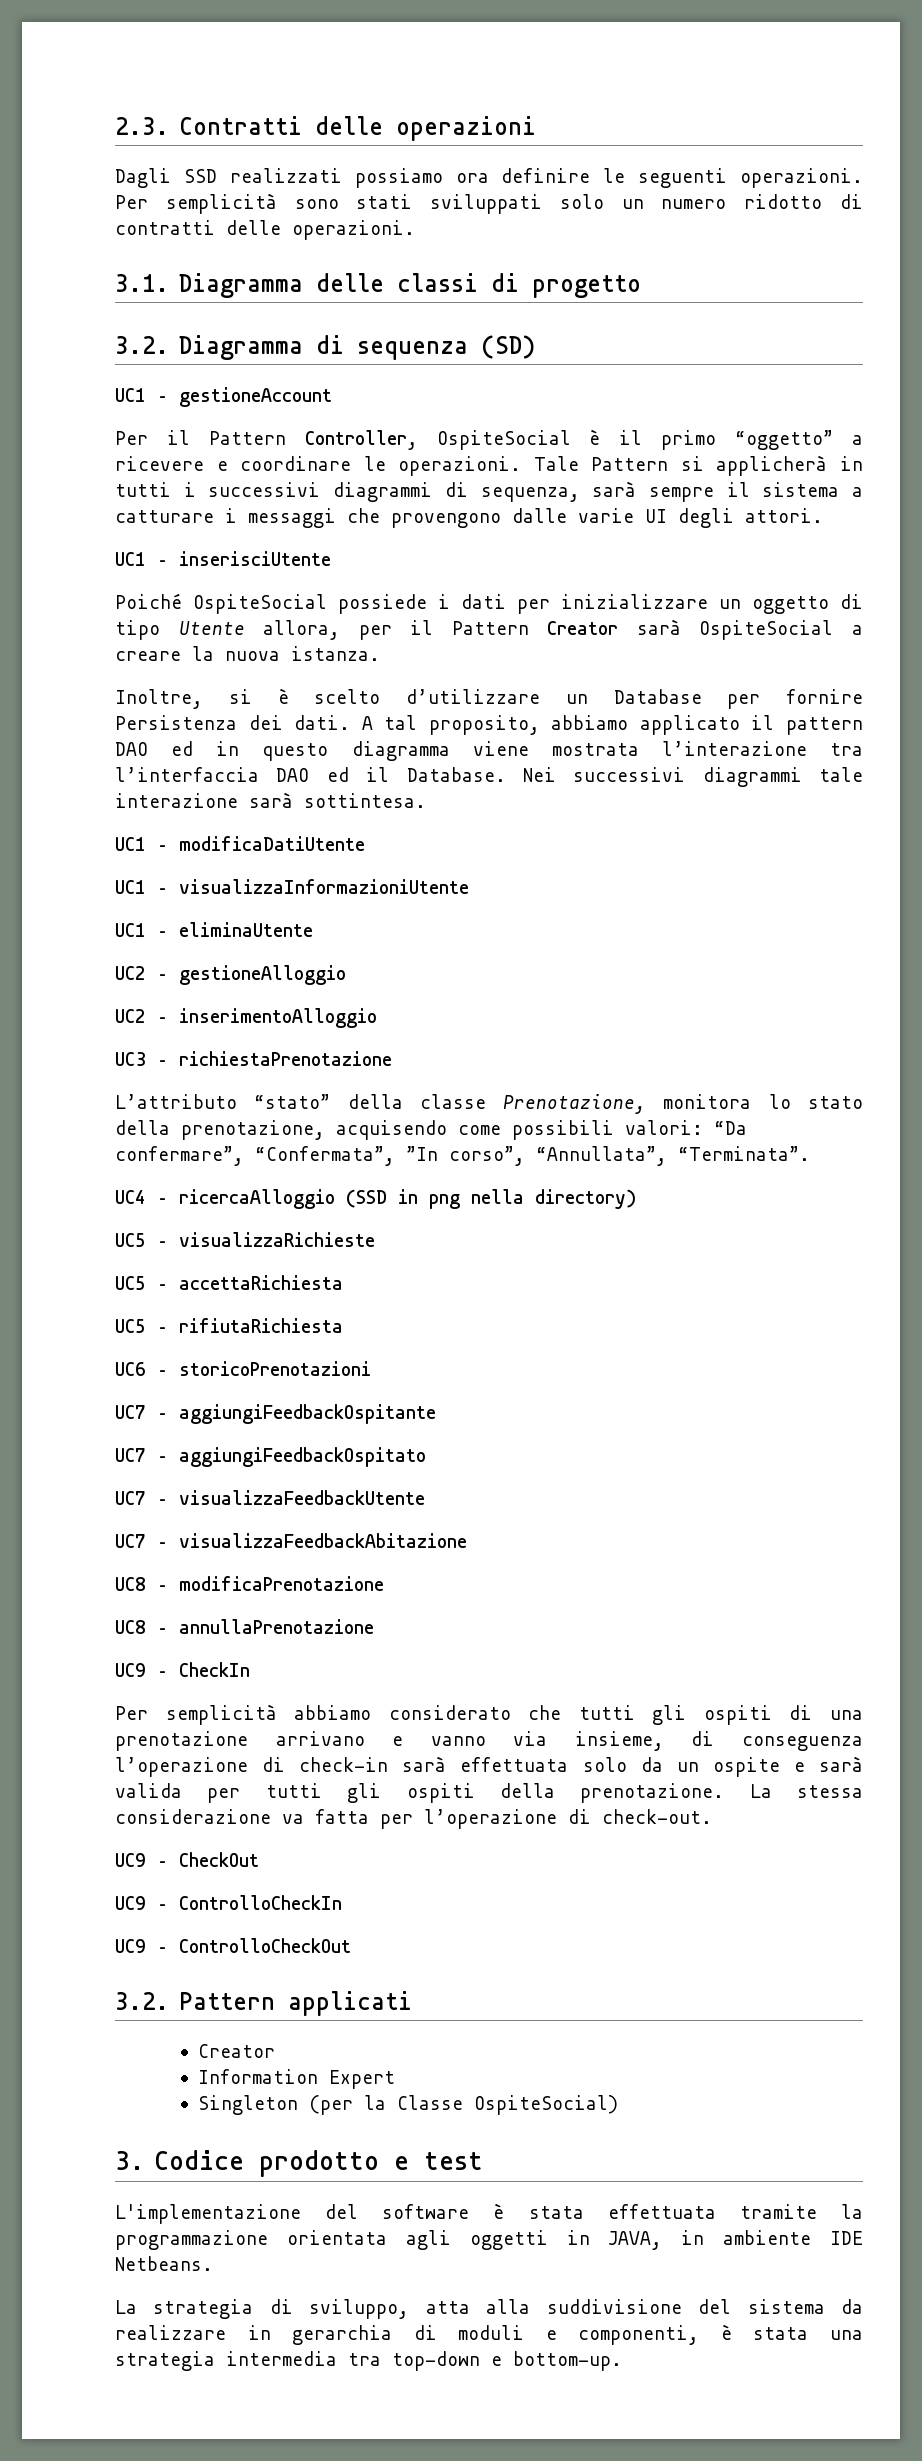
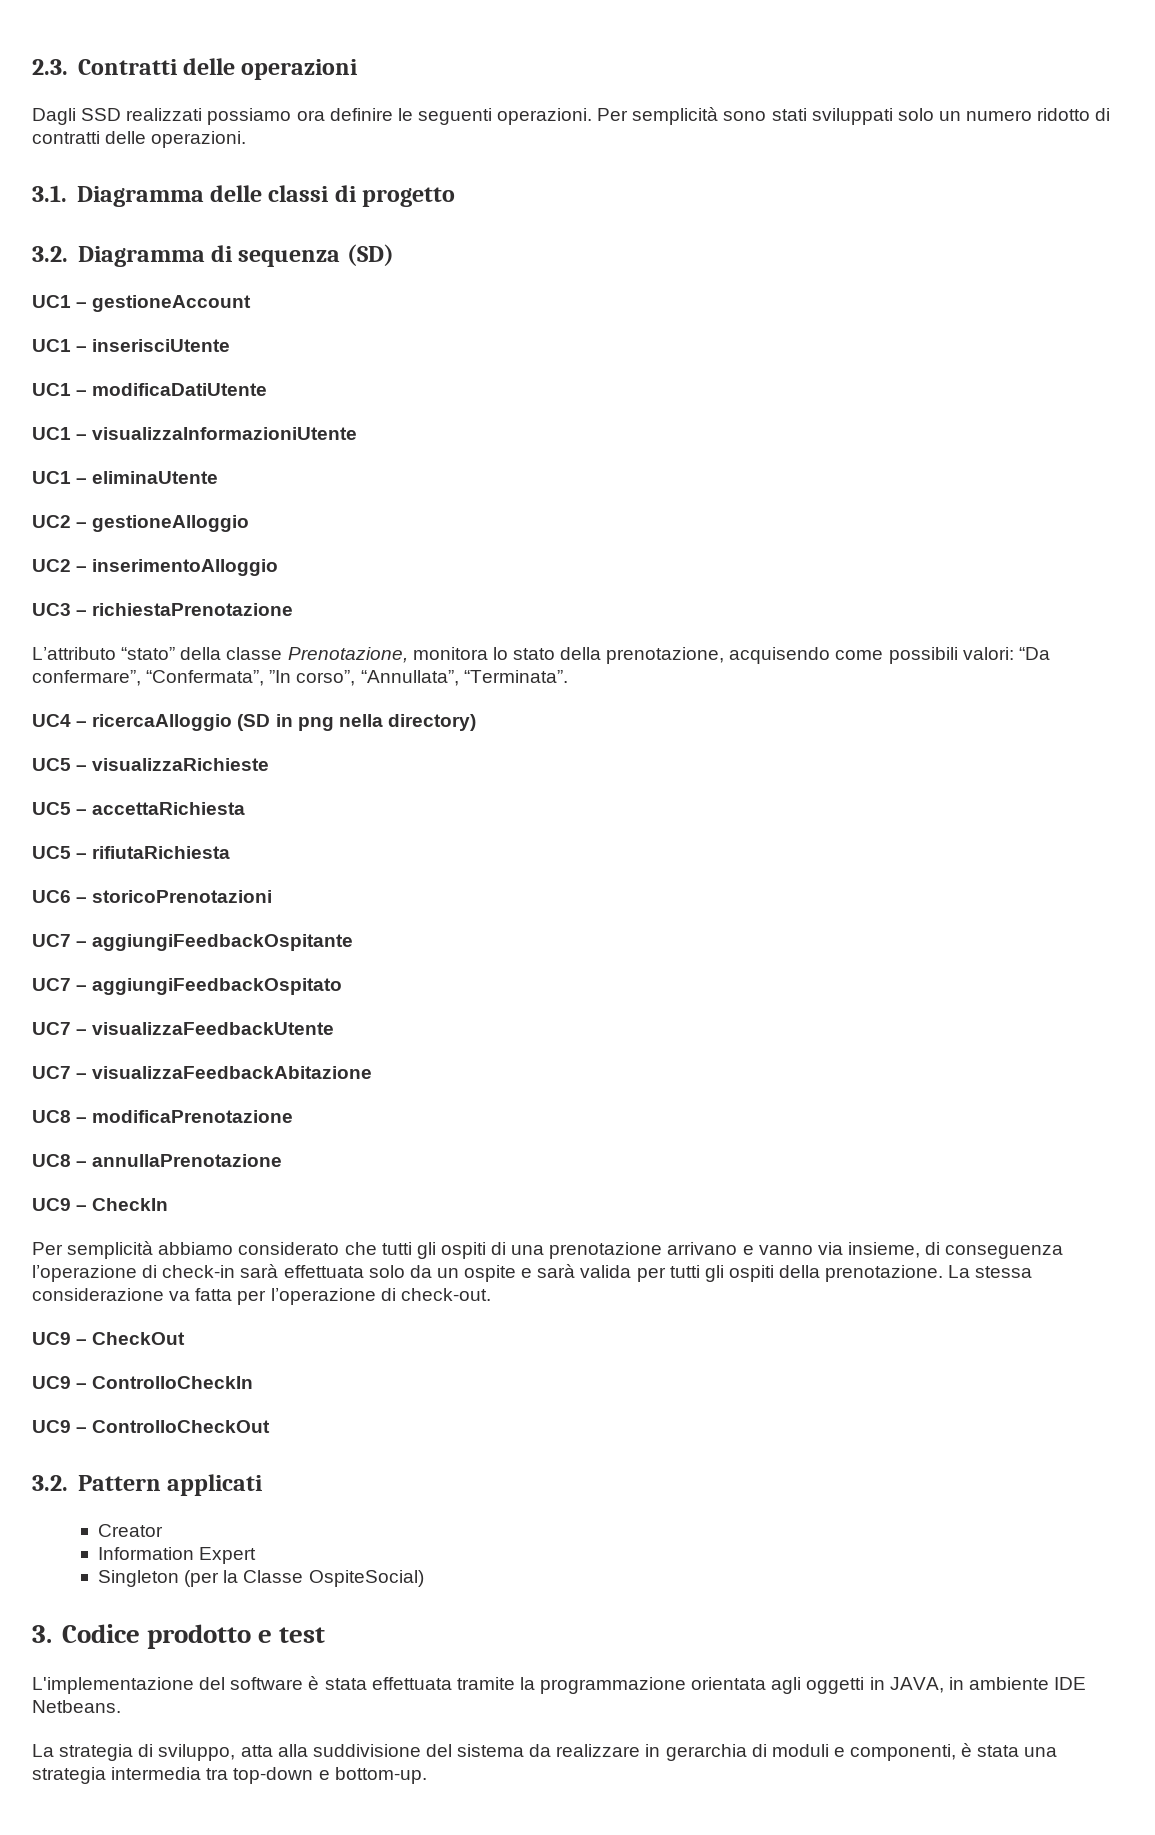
[115,429,864,450] [115,455,863,476] [115,481,864,502] [115,508,823,528] [115,551,331,566] [115,593,863,614] [115,619,863,640] [115,646,380,661] [115,688,863,709] [115,715,863,735] [115,741,863,761] [115,767,863,787] [115,792,426,808] Per il Pattern Controller, OspiteSocial è il primo “oggetto” a ricevere e coordinare le operazioni. Tale Pattern si applicherà in tutti i successivi diagrammi di sequenza, sarà sempre il sistema a catturare i messaggi che provengono dalle varie UI degli attori. // UC1 – inserisciUtente // Poiché OspiteSocial possiede i dati per inizializzare un oggetto di tipo Utente allora, per il Pattern Creator sarà OspiteSocial a creare la nuova istanza. // Inoltre, si è scelto d’utilizzare un Database per fornire Persistenza dei dati. A tal proposito, abbiamo applicato il pattern DAO ed in questo diagramma viene mostrata l’interazione tra l’interfaccia DAO ed il Database. Nei successivi diagrammi tale interazione sarà sottintesa. -> [32,339,231,352] UC1 – inserisciUtente
[346,1189,387,1208] (SSD -> [237,714,271,731] (SD

